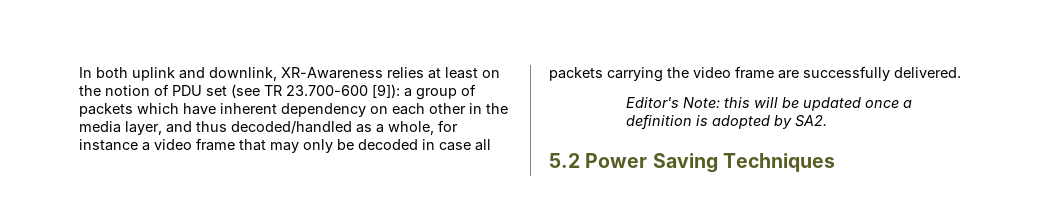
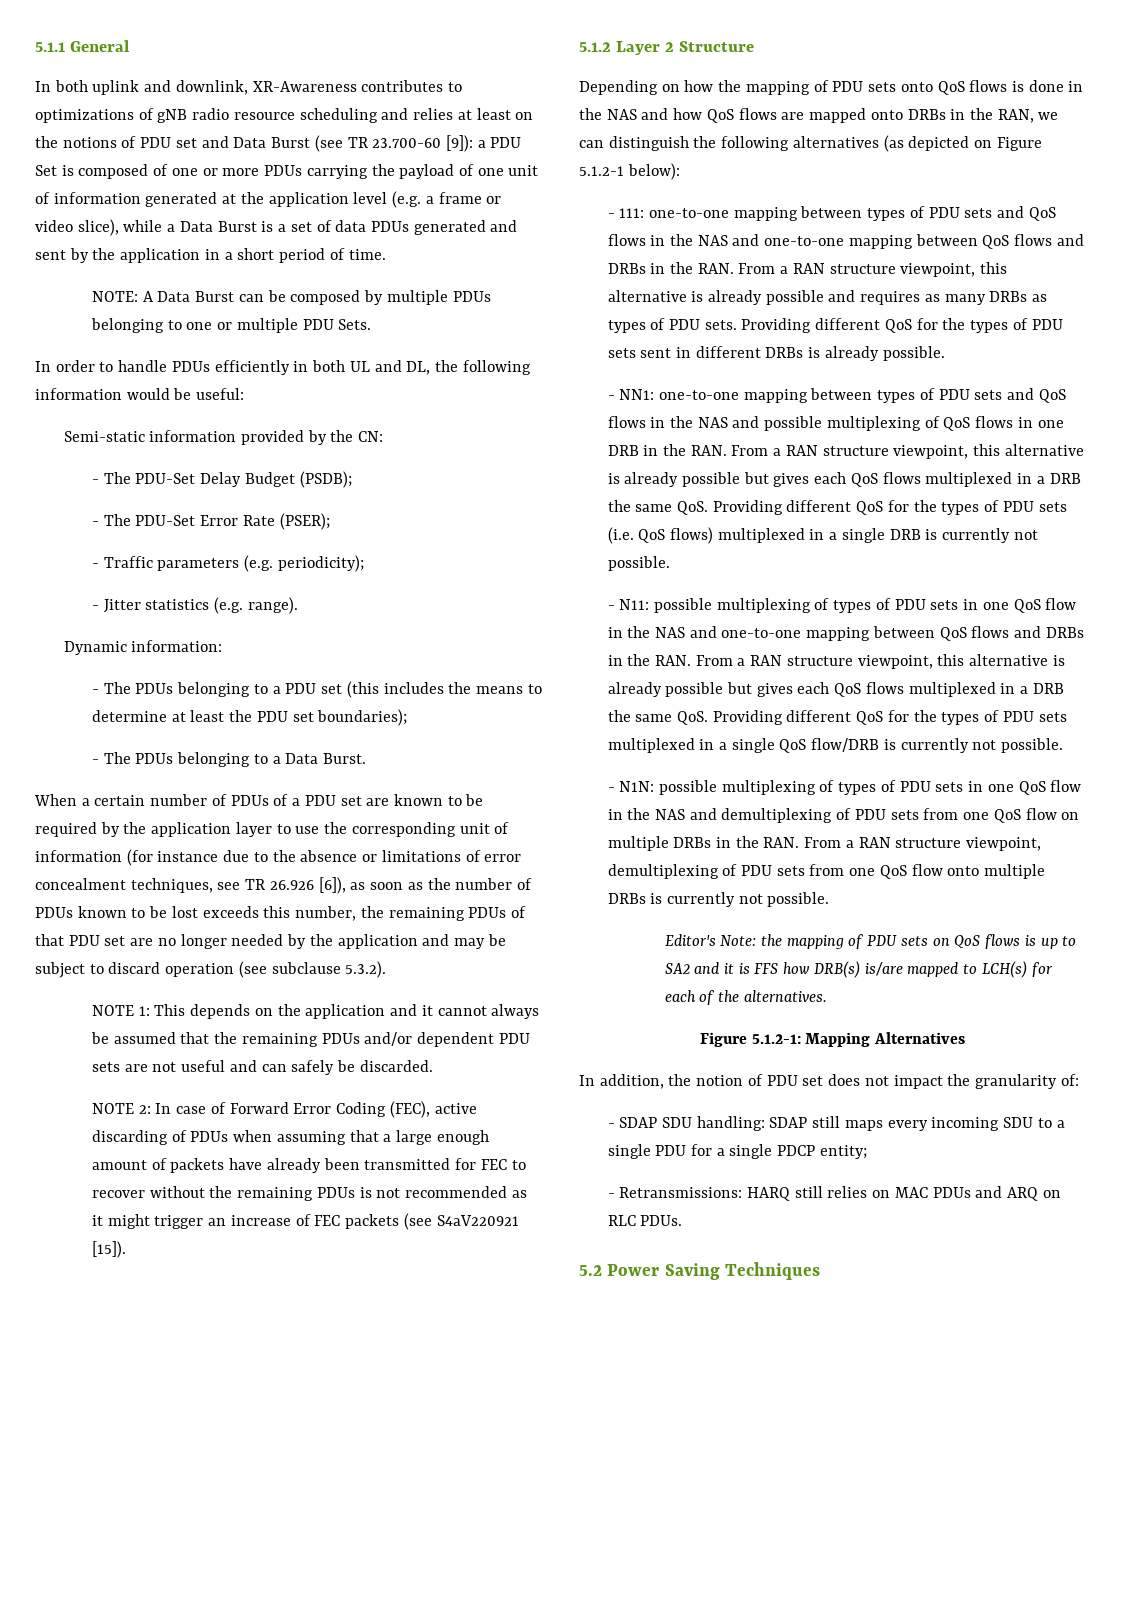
(79, 72) none -> [35,40,130,52] 5.1.1 General //
(383, 73) none -> [361,80,463,92] [35,108,409,123] contributes to optimizations of gNB radio resource scheduling and
[105,84,476,100] [79,103,508,117] [79,120,458,135] [79,138,491,153] [549,66,961,82] [625,97,912,111] [625,114,827,130] notion of PDU set (see TR 23.700-600 [9]): a group of packets which have inherent dependency on each other in the media layer, and thus decoded/handled as a whole, for instance a video frame that may only be decoded in case all packets carrying the video frame are successfully delivered. // Editor's Note: this will be updated once a definition is adopted by SA2. -> [62,135,522,152] [35,164,539,179] [35,191,502,208] [35,219,518,236] [35,248,386,263] [92,290,491,305] [91,318,372,333] [35,360,531,375] [35,388,245,400] [63,430,384,445] [92,471,352,488] [92,513,330,530] [92,555,364,572] [92,597,298,614] [63,640,223,655] [92,681,542,698] [92,709,408,726] [92,752,367,767] [34,794,484,806] [35,822,510,837] [35,849,522,866] [35,877,532,894] [35,906,526,921] [35,934,506,949] [35,961,387,978] [92,1004,540,1019] [91,1032,530,1047] [92,1060,433,1075] [92,1101,477,1118] [92,1130,489,1145] [92,1158,526,1173] [92,1186,527,1201] [92,1213,519,1230] [92,1241,127,1258] [579,41,754,55] [579,80,1084,95] [579,108,1059,123] [579,135,1042,152] [579,163,680,180] [607,206,1056,221] [607,234,1084,249] [607,262,1008,277] [607,290,1048,305] [607,318,1063,333] [607,346,945,361] [607,388,1066,403] [607,416,1064,431] [607,444,1084,459] [607,472,1081,487] [607,500,1067,515] [607,527,1038,544] [607,556,670,571] [607,598,1077,613] [607,626,1084,641] [607,654,1065,669] [607,682,1064,697] [607,710,1067,725] [607,738,1064,753] [607,780,1082,795] [607,808,1080,823] [607,836,1042,851] [607,864,1046,879] [607,892,830,907] [664,934,1077,949] [664,961,1053,978] [664,990,827,1005] [699,1032,966,1047] [579,1074,1079,1089] [607,1116,1065,1131] [607,1144,867,1159] [607,1186,1061,1201] [607,1215,683,1226] notions of PDU set and Data Burst (see TR 23.700-60 [9]): a PDU Set is composed of one or more PDUs carrying the payload of one unit of information generated at the application level (e.g. a frame or video slice), while a Data Burst is a set of data PDUs generated and sent by the application in a short period of time. // NOTE: A Data Burst can be composed by multiple PDUs belonging to one or multiple PDU Sets. // In order to handle PDUs efficiently in both UL and DL, the following information would be useful: // Semi-static information provided by the CN: // - The PDU-Set Delay Budget (PSDB); // - The PDU-Set Error Rate (PSER); // - Traffic parameters (e.g. periodicity); // - Jitter statistics (e.g. range). // Dynamic information: // - The PDUs belonging to a PDU set (this includes the means to determine at least the PDU set boundaries); // - The PDUs belonging to a Data Burst. // When a certain number of PDUs of a PDU set are known to be required by the application layer to use the corresponding unit of information (for instance due to the absence or limitations of error concealment techniques, see TR 26.926 [6]), as soon as the number of PDUs known to be lost exceeds this number, the remaining PDUs of that PDU set are no longer needed by the application and may be subject to discard operation (see subclause 5.3.2). // NOTE 1: This depends on the application and it cannot always be assumed that the remaining PDUs and/or dependent PDU sets are not useful and can safely be discarded. // NOTE 2: In case of Forward Error Coding (FEC), active discarding of PDUs when assuming that a large enough amount of packets have already been transmitted for FEC to recover without the remaining PDUs is not recommended as it might trigger an increase of FEC packets (see S4aV220921 [15]). // 5.1.2 Layer 2 Structure // Depending on how the mapping of PDU sets onto QoS flows is done in the NAS and how QoS flows are mapped onto DRBs in the RAN, we can distinguish the following alternatives (as depicted on Figure 5.1.2-1 below): // - 111: one-to-one mapping between types of PDU sets and QoS flows in the NAS and one-to-one mapping between QoS flows and DRBs in the RAN. From a RAN structure viewpoint, this alternative is already possible and requires as many DRBs as types of PDU sets. Providing different QoS for the types of PDU sets sent in different DRBs is already possible. // - NN1: one-to-one mapping between types of PDU sets and QoS flows in the NAS and possible multiplexing of QoS flows in one DRB in the RAN. From a RAN structure viewpoint, this alternative is already possible but gives each QoS flows multiplexed in a DRB the same QoS. Providing different QoS for the types of PDU sets (i.e. QoS flows) multiplexed in a single DRB is currently not possible. // - N11: possible multiplexing of types of PDU sets in one QoS flow in the NAS and one-to-one mapping between QoS flows and DRBs in the RAN. From a RAN structure viewpoint, this alternative is already possible but gives each QoS flows multiplexed in a DRB the same QoS. Providing different QoS for the types of PDU sets multiplexed in a single QoS flow/DRB is currently not possible. // - N1N: possible multiplexing of types of PDU sets in one QoS flow in the NAS and demultiplexing of PDU sets from one QoS flow on multiple DRBs in the RAN. From a RAN structure viewpoint, demultiplexing of PDU sets from one QoS flow onto multiple DRBs is currently not possible. // Editor's Note: the mapping of PDU sets on QoS flows is up to SA2 and it is FFS how DRB(s) is/are mapped to LCH(s) for each of the alternatives. // Figure 5.1.2-1: Mapping Alternatives // In addition, the notion of PDU set does not impact the granularity of: // - SDAP SDU handling: SDAP still maps every incoming SDU to a single PDU for a single PDCP entity; // - Retransmissions: HARQ still relies on MAC PDUs and ARQ on RLC PDUs.

